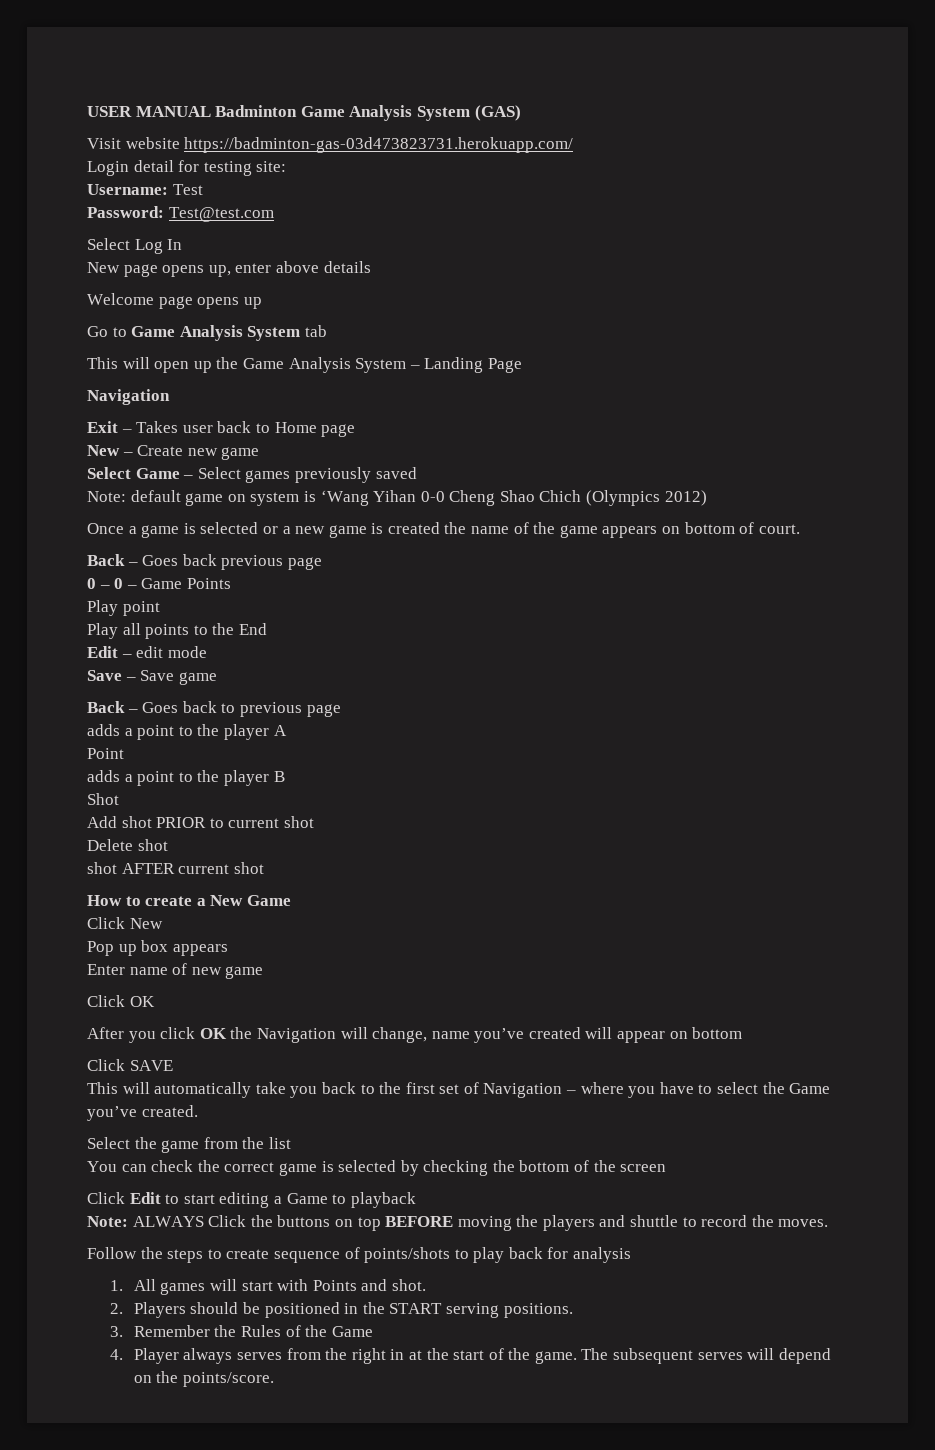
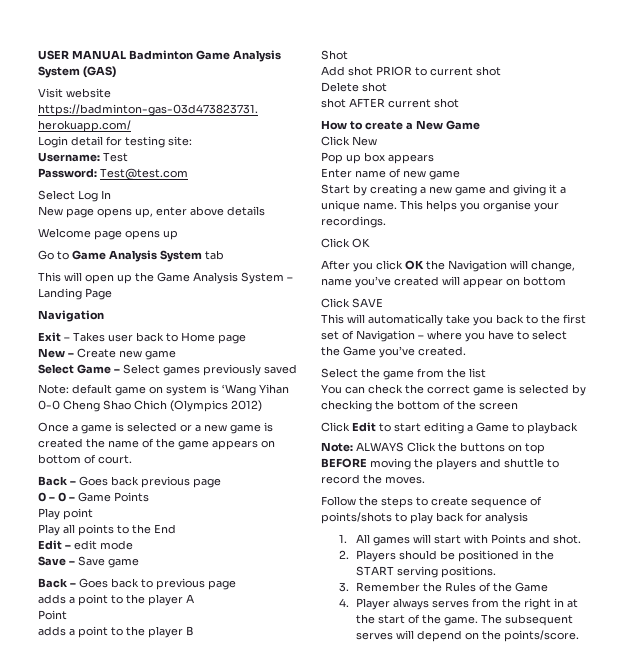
(264, 972) none -> [321,184,566,196] [321,200,559,212] [321,216,386,228] // Start by creating a new game and giving it a unique name. This helps you organise your recordings.

